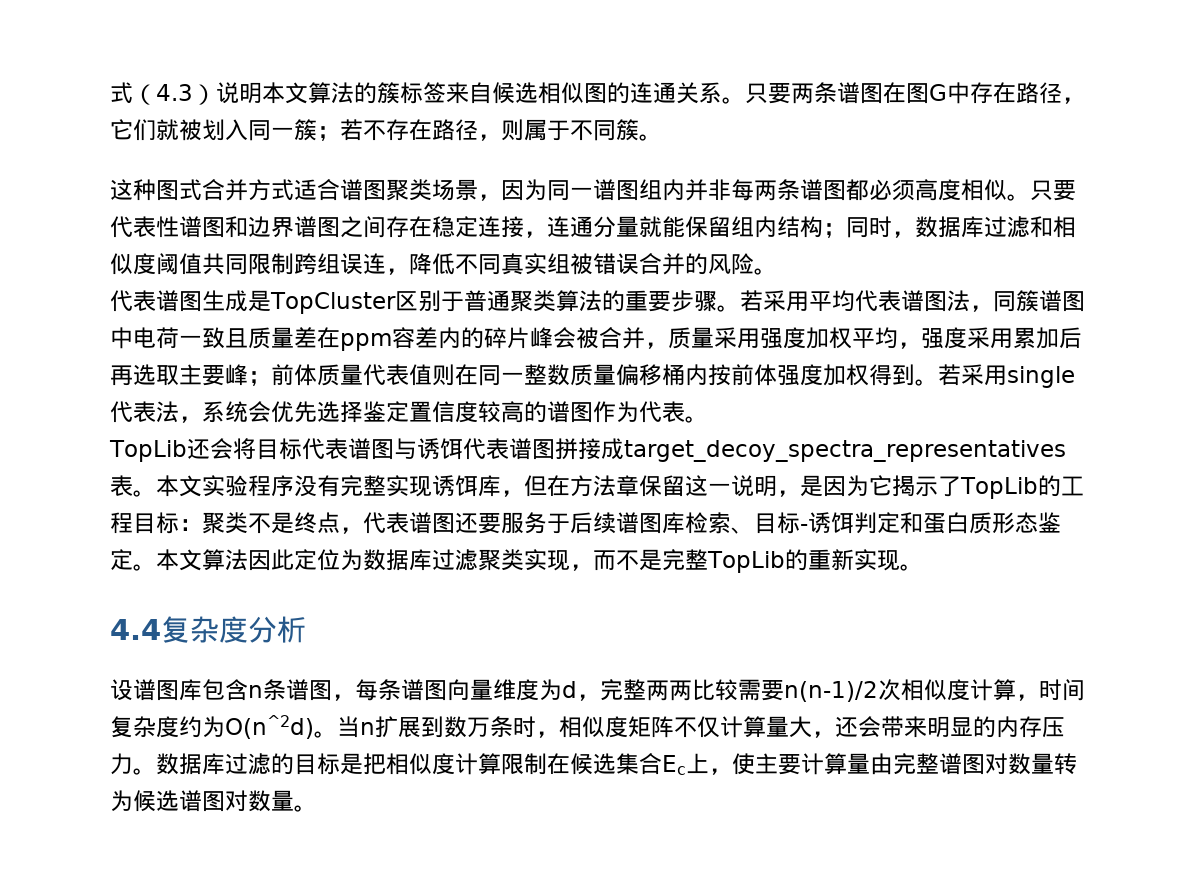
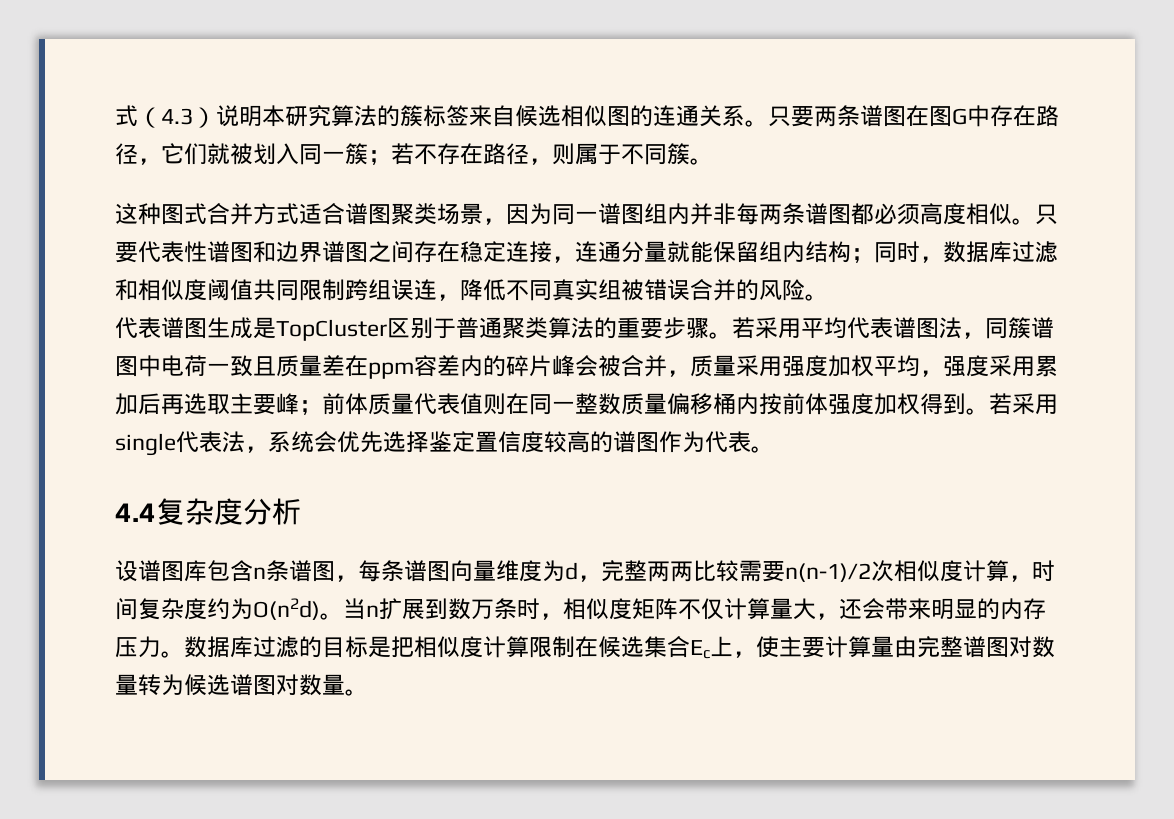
[285,82,308,104] 文 -> [285,105,331,127] 研究
[109,438,1066,462] [110,475,1084,499] [110,512,1061,534] [110,549,923,573] // TopLib还会将目标代表谱图与诱饵代表谱图拼接成target_decoy_spectra_representatives表。本文实验程序没有完整实现诱饵库，但在方法章保留这一说明，是因为它揭示了TopLib的工程目标：聚类不是终点，代表谱图还要服务于后续谱图库检索、目标-诱饵判定和蛋白质形态鉴定。本文算法因此定位为数据库过滤聚类实现，而不是完整TopLib的重新实现。 -> (774, 449) none
[225,715,314,739] O(n^2d) -> [253,598,320,620] O(n2d)

